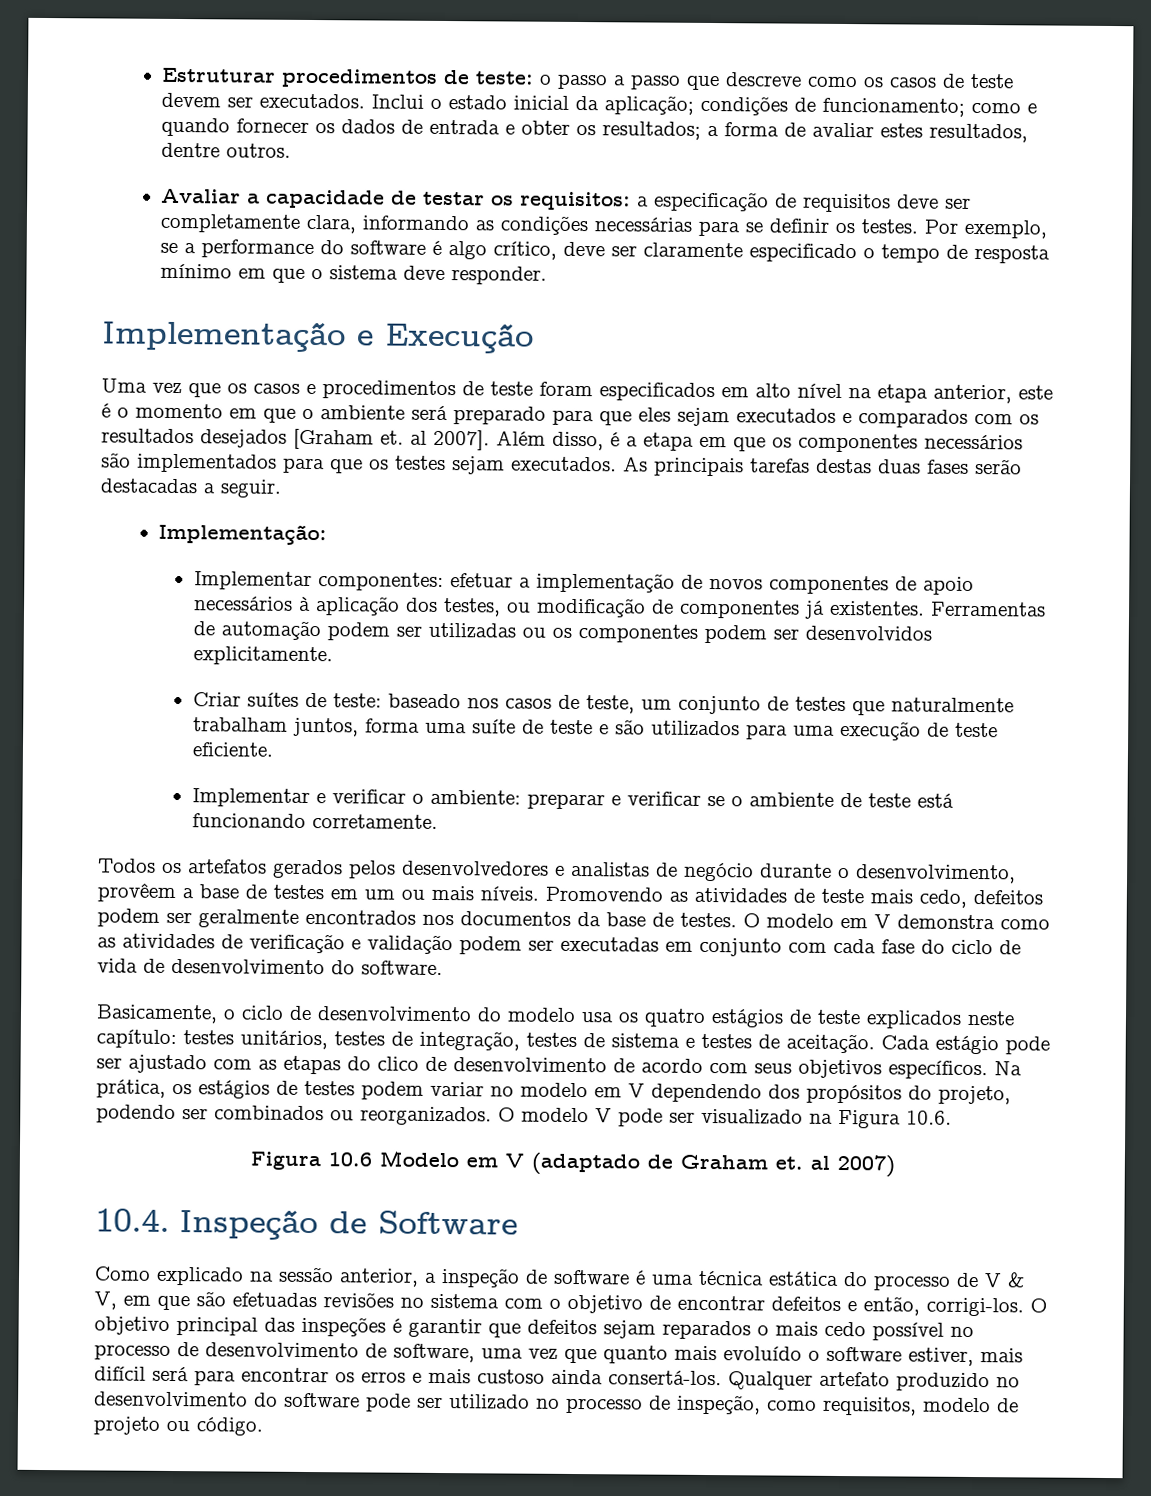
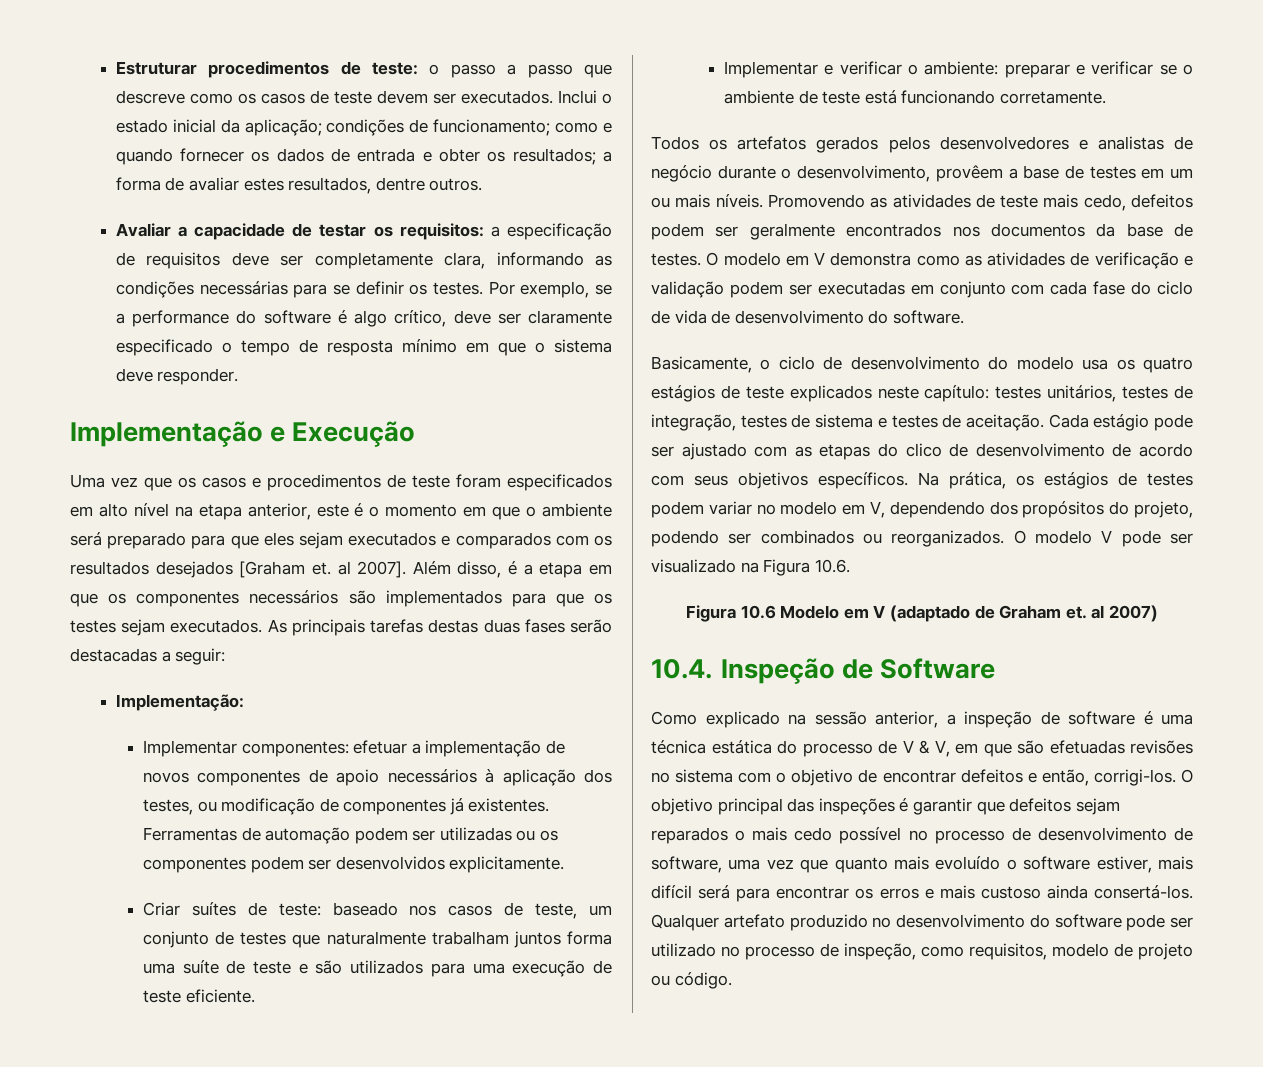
[220,479,282,498] seguir. -> [175,648,226,665] seguir:
[292,717,359,737] juntos, -> [513,931,561,948] juntos
[628,1083,645,1098] V -> [870,501,885,518] V,

